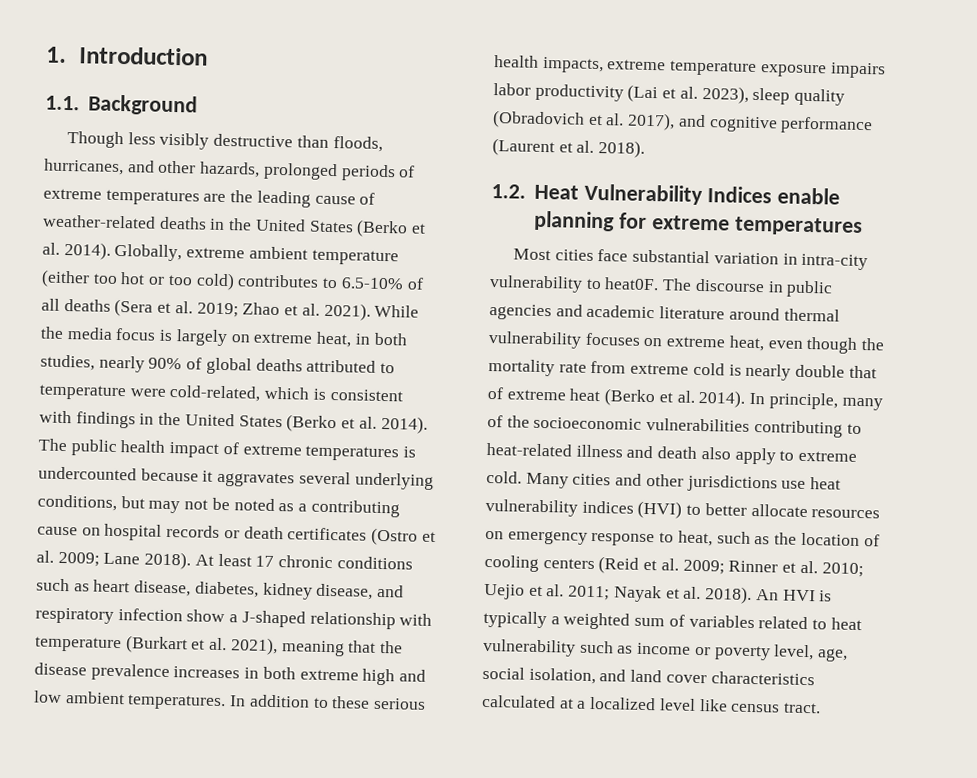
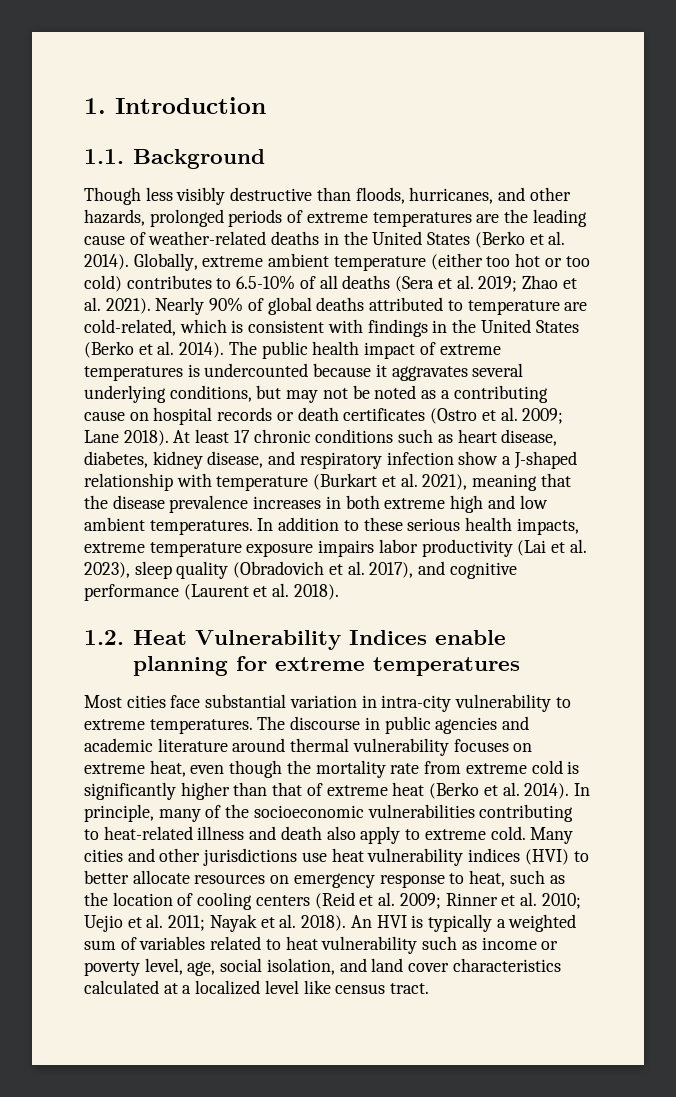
[374,304,420,318] [40,326,408,348] [40,354,145,373] While the media focus is largely on extreme heat, in both studies, nearly -> [155,297,205,315] Nearly
[129,388,166,397] were -> [564,302,588,311] are
[604,277,660,291] heat0F. -> [84,719,253,734] extreme temperatures.
[745,363,846,381] nearly double -> [84,782,268,800] significantly higher than

